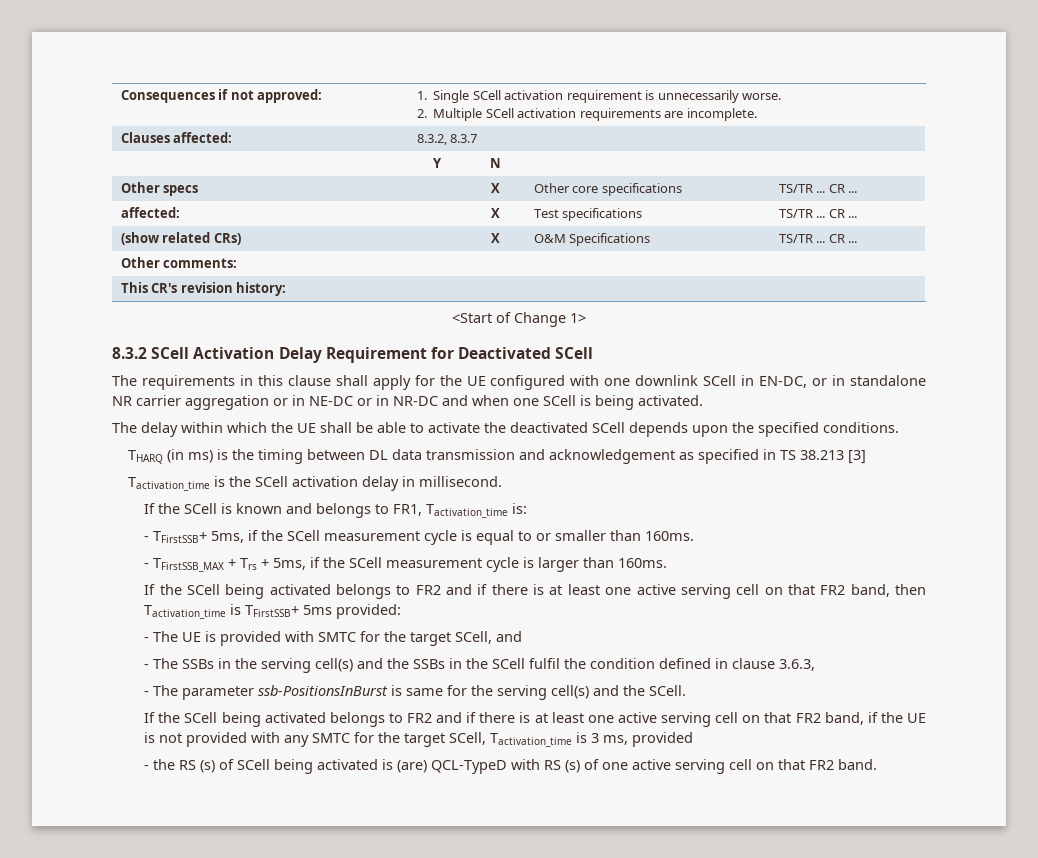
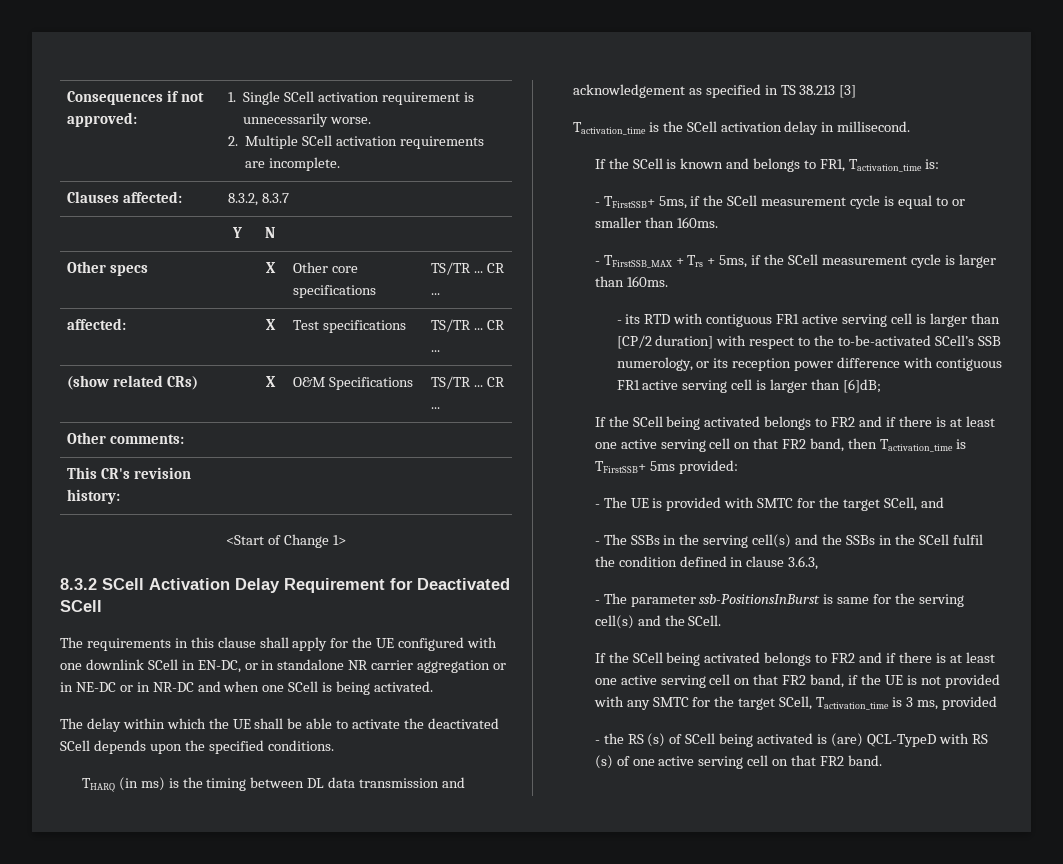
(668, 563) none -> [616,313,1000,327] [616,335,1001,349] [616,357,1002,371] [616,379,881,393] // - its RTD with contiguous FR1 active serving cell is larger than [CP/2 duration] with respect to the to-be-activated SCell’s SSB numerology, or its reception power difference with contiguous FR1 active serving cell is larger than [6]dB;

